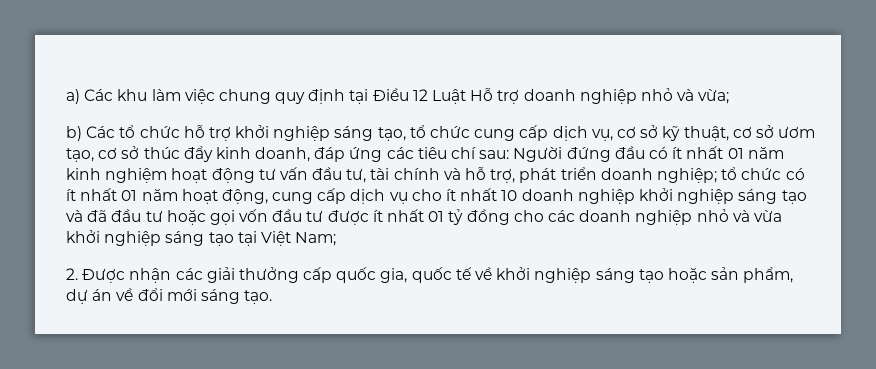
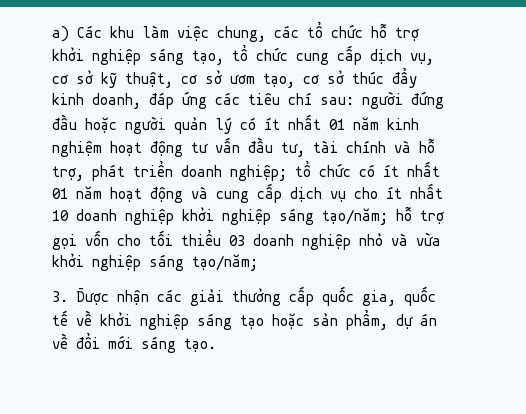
[218,88,730,104] [66,126,116,141] chung quy định tại Điều 12 Luật Hỗ trợ doanh nghiệp nhỏ và vừa; // b) Các -> [217,25,299,42] chung, các
[513,147,563,162] Người -> [362,91,403,109] người
(645, 152) none -> [85,116,232,134] hoặc người quản lý
[221,189,268,204] động, -> [150,186,208,203] động và
[781,190,807,204] [66,209,575,225] tạo và đã đầu tư hoặc gọi vốn đầu tư được ít nhất 01 tỷ đồng cho các -> [322,206,444,225] [52,229,245,250] tạo/năm; hỗ trợ gọi vốn cho tối thiểu 03
[208,231,337,246] [66,268,78,280] tạo tại Việt Nam; // 2. -> [192,254,258,271] [52,291,68,302] tạo/năm; // 3.

